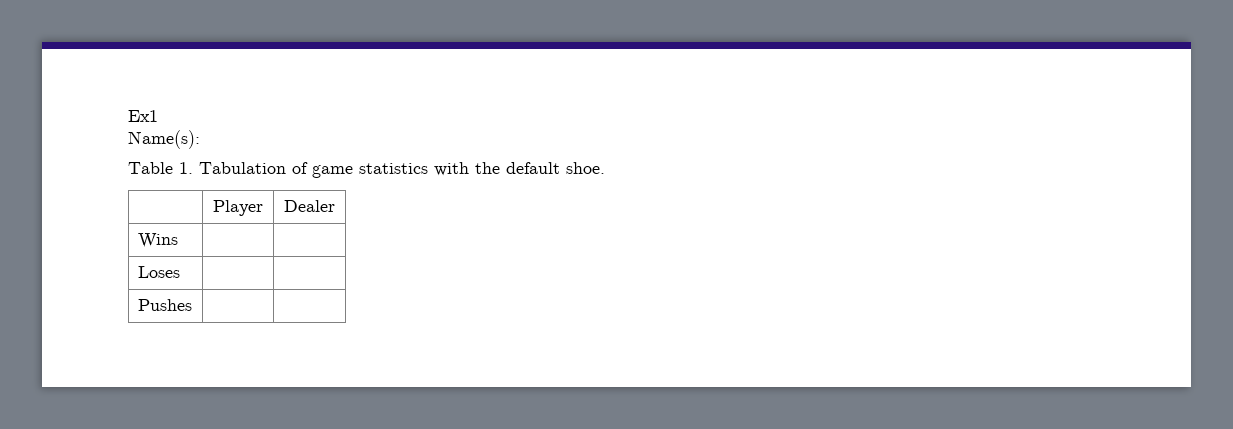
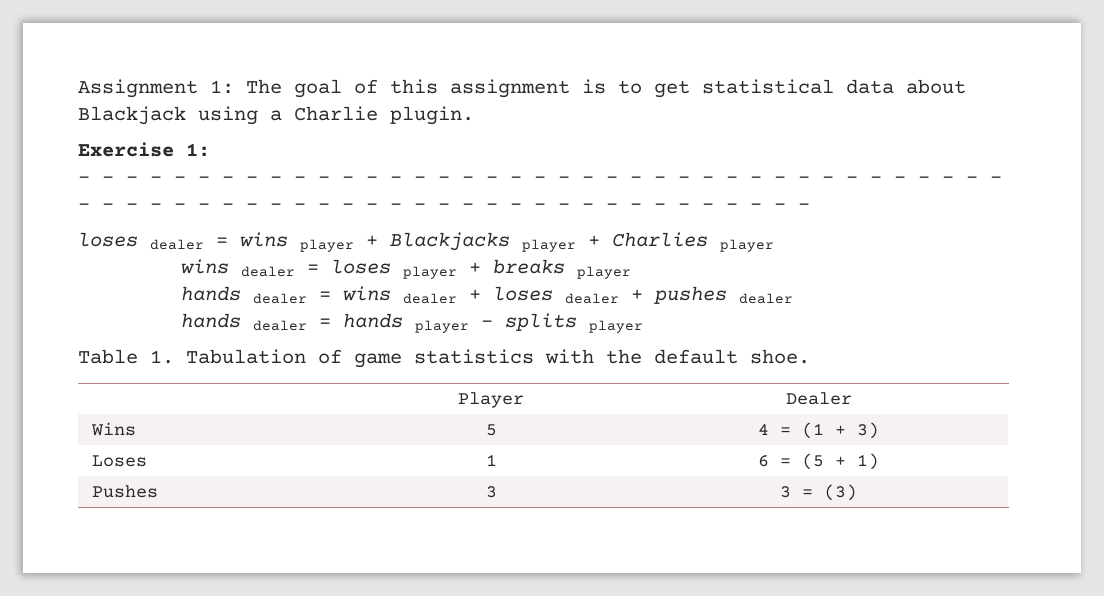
[128,110,158,122] [128,130,200,149] Ex1 // Name(s): -> [78,79,966,98] [78,106,474,125] [78,142,210,157] [78,176,1002,183] [78,203,810,210] [78,232,774,252] [180,259,631,279] [180,286,793,304] [180,313,643,333] Assignment 1: The goal of this assignment is to get statistical data about Blackjack using a Charlie plugin. // Exercise 1: // - - - - - - - - - - - - - - - - - - - - - - - - - - - - - - - - - - - - - - - - - - - - - - - - - - - - - - - - - - - - - - - - - - - - - - // loses dealer = wins player + Blackjacks player + Charlies player // wins dealer = loses player + breaks player // hands dealer = wins dealer + loses dealer + pushes dealer // hands dealer = hands player - splits player
[137,266,180,278] [137,299,192,311] | // Loses | | // Pushes | | -> [485,424,497,436] [757,422,879,439] [92,455,148,467] [485,454,497,466] [757,453,879,470] [92,485,159,498] [485,486,497,498] [779,484,857,501] 5 | 4 = (1 + 3) // Loses | 1 | 6 = (5 + 1) // Pushes | 3 | 3 = (3)

